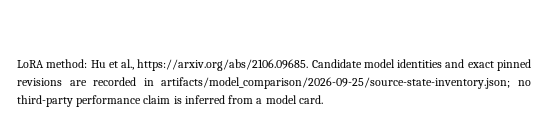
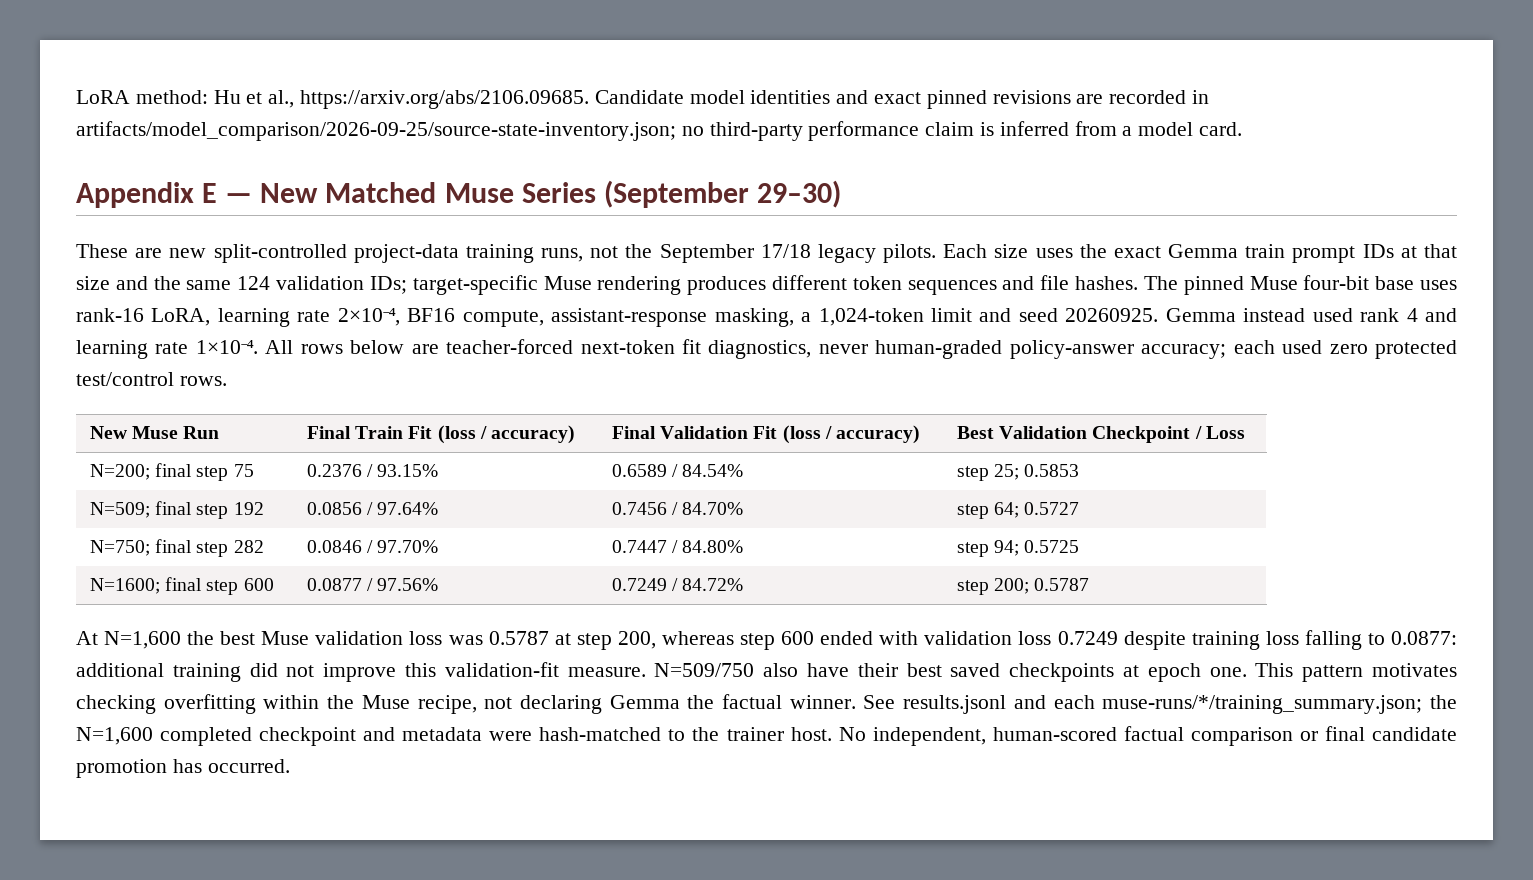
(323, 99) none -> [76,180,841,208] [76,244,1457,263] [76,275,1457,295] [76,308,1458,327] [76,339,1457,359] [76,372,227,386] [89,426,220,439] [306,425,576,444] [611,425,921,444] [956,426,1245,443] [89,463,254,481] [306,464,439,477] [611,464,744,477] [956,464,1080,481] [89,501,264,519] [306,502,439,515] [611,502,744,515] [956,502,1080,519] [89,539,264,557] [306,540,439,553] [611,540,744,553] [956,540,1080,557] [89,577,274,595] [306,578,439,591] [611,578,744,591] [956,578,1090,595] [76,630,1457,650] [76,662,1457,682] [76,694,1458,714] [76,726,1458,746] [76,759,290,778] // Appendix E — New Matched Muse Series (September 29–30) // These are new split-controlled project-data training runs, not the September 17/18 legacy pilots. Each size uses the exact Gemma train prompt IDs at that size and the same 124 validation IDs; target-specific Muse rendering produces different token sequences and file hashes. The pinned Muse four-bit base uses rank-16 LoRA, learning rate 2×10⁻⁴, BF16 compute, assistant-response masking, a 1,024-token limit and seed 20260925. Gemma instead used rank 4 and learning rate 1×10⁻⁴. All rows below are teacher-forced next-token fit diagnostics, never human-graded policy-answer accuracy; each used zero protected test/control rows. // New Muse Run | Final Train Fit (loss / accuracy) | Final Validation Fit (loss / accuracy) | Best Validation Checkpoint / Loss // N=200; final step 75 | 0.2376 / 93.15% | 0.6589 / 84.54% | step 25; 0.5853 // N=509; final step 192 | 0.0856 / 97.64% | 0.7456 / 84.70% | step 64; 0.5727 // N=750; final step 282 | 0.0846 / 97.70% | 0.7447 / 84.80% | step 94; 0.5725 // N=1600; final step 600 | 0.0877 / 97.56% | 0.7249 / 84.72% | step 200; 0.5787 // At N=1,600 the best Muse validation loss was 0.5787 at step 200, whereas step 600 ended with validation loss 0.7249 despite training loss falling to 0.0877: additional training did not improve this validation-fit measure. N=509/750 also have their best saved checkpoints at epoch one. This pattern motivates checking overfitting within the Muse recipe, not declaring Gemma the factual winner. See results.jsonl and each muse-runs/*/training_summary.json; the N=1,600 completed checkpoint and metadata were hash-matched to the trainer host. No independent, human-scored factual comparison or final candidate promotion has occurred.

